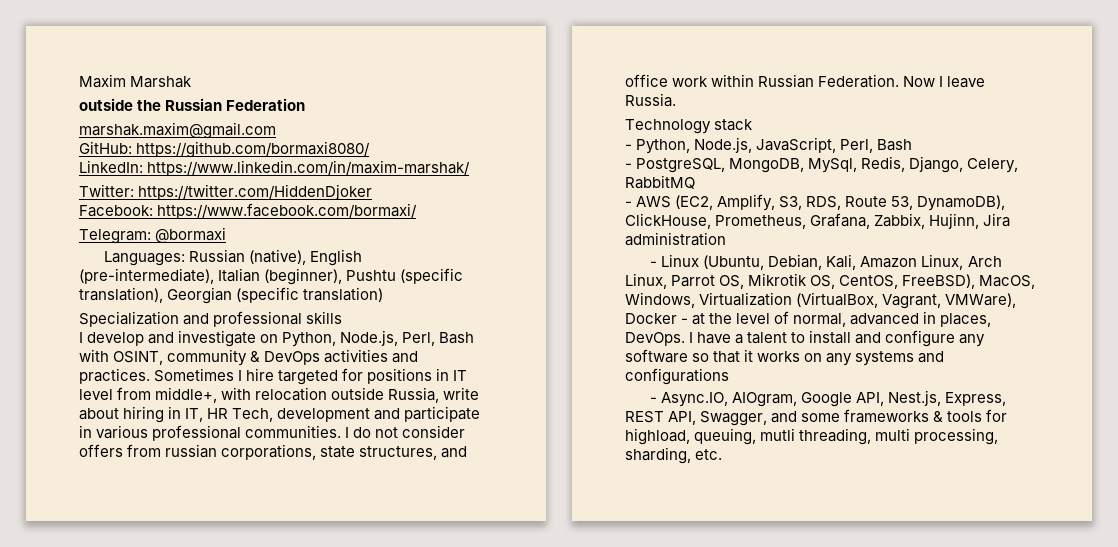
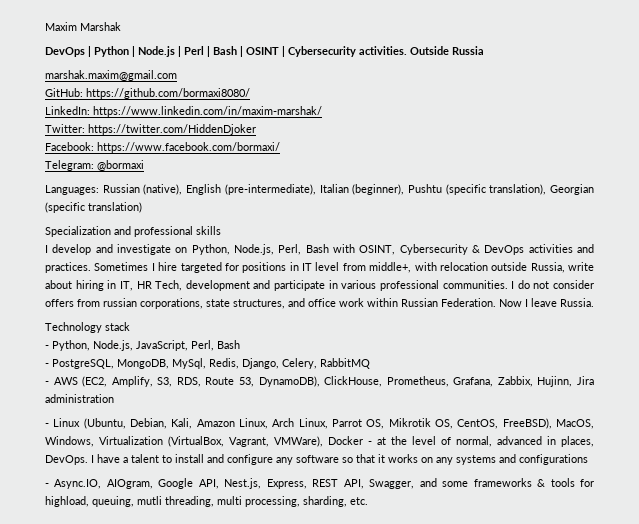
[79,98,306,111] outside the Russian Federation -> [45,46,484,57] DevOps | Python | Node.js | Perl | Bash | OSINT | Cybersecurity activities. Outside Russia
[167,349,248,366] community -> [399,244,468,255] Cybersecurity

